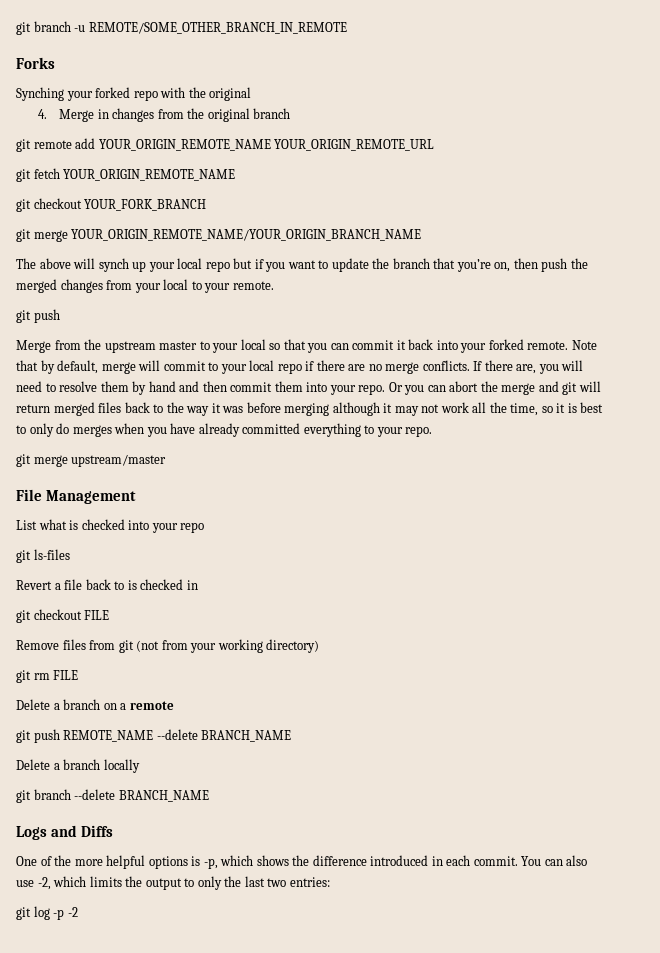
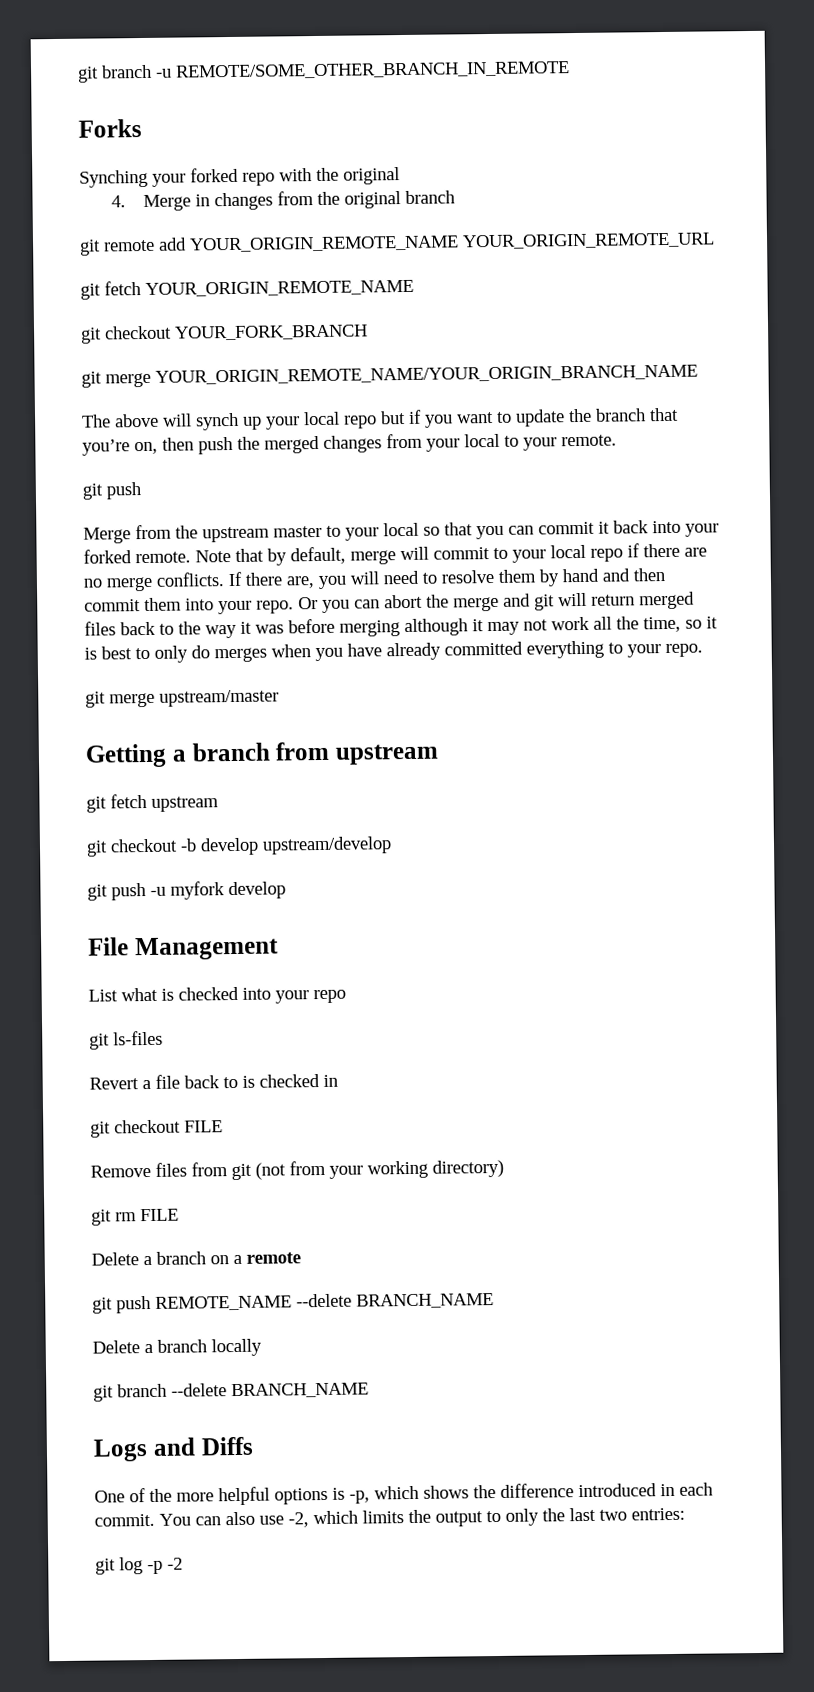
(167, 460) none -> [85,741,439,768] [86,793,219,813] [86,836,392,857] [87,881,286,901] // Getting a branch from upstream // git fetch upstream // git checkout -b develop upstream/develop // git push -u myfork develop

